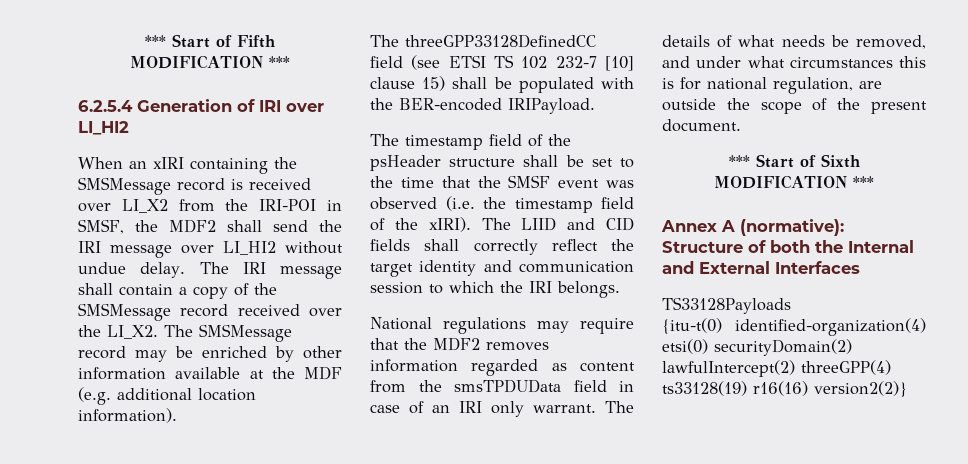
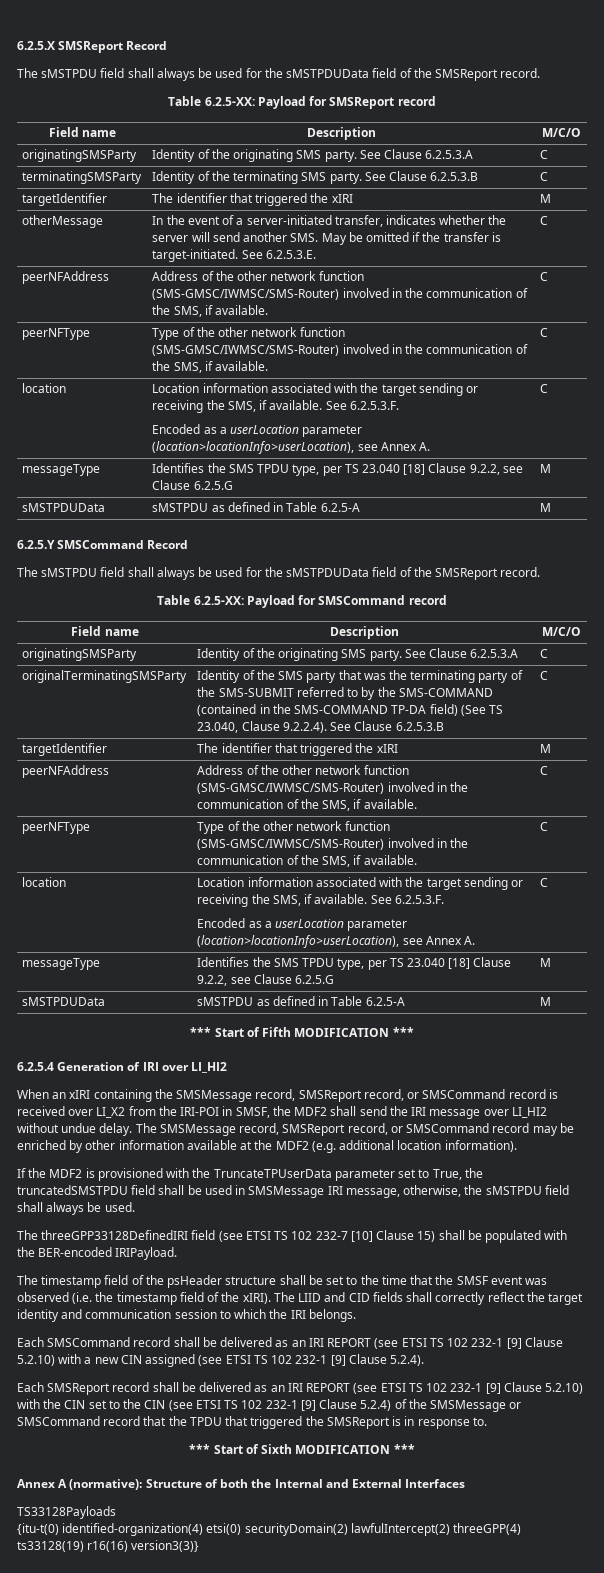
(145, 41) none -> [17,41,168,53] [17,68,541,81] [168,96,436,109] [48,127,117,137] [307,127,376,140] [541,128,581,137] [22,149,138,162] [152,149,474,162] [540,150,549,159] [22,171,143,184] [152,171,479,184] [540,172,549,181] [22,193,108,206] [152,193,353,206] [540,194,552,203] [22,215,104,228] [152,215,507,227] [152,232,501,245] [152,249,316,262] [540,216,549,225] [22,271,110,284] [152,271,364,281] [152,288,528,300] [152,305,269,317] [540,272,549,281] [22,328,91,340] [152,327,345,340] [152,344,528,356] [152,361,269,373] [540,328,549,337] [22,383,67,393] [152,383,478,396] [152,400,399,413] [152,424,363,437] [152,441,431,454] [540,384,549,393] [22,464,101,476] [152,463,523,476] [152,480,233,490] [540,464,552,473] [22,503,106,512] [152,502,360,512] [540,503,552,512] [17,540,189,549] [17,567,541,580] [157,595,447,608] [71,626,139,636] [329,626,399,639] [541,627,581,636] [22,648,138,661] [197,648,519,661] [540,649,549,658] [22,670,188,683] [197,670,523,683] [197,687,493,700] [197,704,503,716] [197,721,444,733] [540,671,549,680] [22,743,108,756] [197,743,398,756] [540,744,552,753] [22,765,110,778] [197,765,409,775] [197,782,469,794] [197,799,417,811] [540,766,549,775] [22,822,91,834] [197,821,390,834] [197,838,469,850] [197,855,417,867] [540,822,549,831] [22,877,67,887] [197,877,523,890] [197,894,444,907] [197,918,408,931] [197,935,476,948] [540,878,549,887] [22,958,101,970] [197,957,512,970] [197,974,335,986] [540,958,552,967] [22,997,106,1006] [197,996,405,1006] [540,997,552,1006] 6.2.5.X SMSReport Record // The sMSTPDU field shall always be used for the sMSTPDUData field of the SMSReport record. // Table 6.2.5-XX: Payload for SMSReport record // Field name | Description | M/C/O // originatingSMSParty | Identity of the originating SMS party. See Clause 6.2.5.3.A | C // terminatingSMSParty | Identity of the terminating SMS party. See Clause 6.2.5.3.B | C // targetIdentifier | The identifier that triggered the xIRI | M // otherMessage | In the event of a server-initiated transfer, indicates whether the server will send another SMS. May be omitted if the transfer is target-initiated. See 6.2.5.3.E. | C // peerNFAddress | Address of the other network function (SMS-GMSC/IWMSC/SMS-Router) involved in the communication of the SMS, if available. | C // peerNFType | Type of the other network function (SMS-GMSC/IWMSC/SMS-Router) involved in the communication of the SMS, if available. | C // location | Location information associated with the target sending or receiving the SMS, if available. See 6.2.5.3.F. // Encoded as a userLocation parameter (location>locationInfo>userLocation), see Annex A. | C // messageType | Identifies the SMS TPDU type, per TS 23.040 [18] Clause 9.2.2, see Clause 6.2.5.G | M // sMSTPDUData | sMSTPDU as defined in Table 6.2.5-A | M // 6.2.5.Y SMSCommand Record // The sMSTPDU field shall always be used for the sMSTPDUData field of the SMSReport record. // Table 6.2.5-XX: Payload for SMSCommand record // Field name | Description | M/C/O // originatingSMSParty | Identity of the originating SMS party. See Clause 6.2.5.3.A | C // originalTerminatingSMSParty | Identity of the SMS party that was the terminating party of the SMS-SUBMIT referred to by the SMS-COMMAND (contained in the SMS-COMMAND TP-DA field) (See TS 23.040, Clause 9.2.2.4). See Clause 6.2.5.3.B | C // targetIdentifier | The identifier that triggered the xIRI | M // peerNFAddress | Address of the other network function (SMS-GMSC/IWMSC/SMS-Router) involved in the communication of the SMS, if available. | C // peerNFType | Type of the other network function (SMS-GMSC/IWMSC/SMS-Router) involved in the communication of the SMS, if available. | C // location | Location information associated with the target sending or receiving the SMS, if available. See 6.2.5.3.F. // Encoded as a userLocation parameter (location>locationInfo>userLocation), see Annex A. | C // messageType | Identifies the SMS TPDU type, per TS 23.040 [18] Clause 9.2.2, see Clause 6.2.5.G | M // sMSTPDUData | sMSTPDU as defined in Table 6.2.5-A | M //
(171, 186) none -> [255,1089,506,1102] record, SMSReport record, or SMSCommand
[242,262,342,279] [78,283,277,299] [78,303,342,321] [78,324,292,342] IRI message shall contain a copy of the SMSMessage record received over the LI_X2. The SMSMessage -> [159,1123,490,1136] SMSMessage record, SMSReport record, or SMSCommand
[304,366,342,380] MDF -> [275,1141,309,1150] MDF2
[370,34,596,48] // The threeGPP33128DefinedCC -> [17,1168,483,1181] [17,1185,569,1198] [17,1202,135,1215] [17,1230,189,1240] // If the MDF2 is provisioned with the TruncateTPUserData parameter set to True, the truncatedSMSTPDU field shall be used in SMSMessage IRI message, otherwise, the sMSTPDU field shall always be used. // The threeGPP33128DefinedIRI
[370,77,415,89] clause -> [376,1230,415,1240] Clause
[370,317,634,334] [370,337,549,351] [370,359,635,376] [370,379,634,393] [370,401,634,417] [662,35,926,49] [662,56,926,68] [662,77,882,94] [662,98,927,114] [662,119,741,132] National regulations may require that the MDF2 removes information regarded as content from the smsTPDUData field in case of an IRI only warrant. The details of what needs be removed, and under what circumstances this is for national regulation, are outside the scope of the present document. -> [17,1337,563,1349] [17,1354,425,1367] [17,1382,584,1395] [17,1399,522,1412] [17,1416,487,1429] Each SMSCommand record shall be delivered as an IRI REPORT (see ETSI TS 102 232-1 [9] Clause 5.2.10) with a new CIN assigned (see ETSI TS 102 232-1 [9] Clause 5.2.4). // Each SMSReport record shall be delivered as an IRI REPORT (see ETSI TS 102 232-1 [9] Clause 5.2.10) with the CIN set to the CIN (see ETSI TS 102 232-1 [9] Clause 5.2.4) of the SMSMessage or SMSCommand record that the TPDU that triggered the SMSReport is in response to.
[814,381,907,397] version2(2)} -> [131,1540,200,1552] version3(3)}

